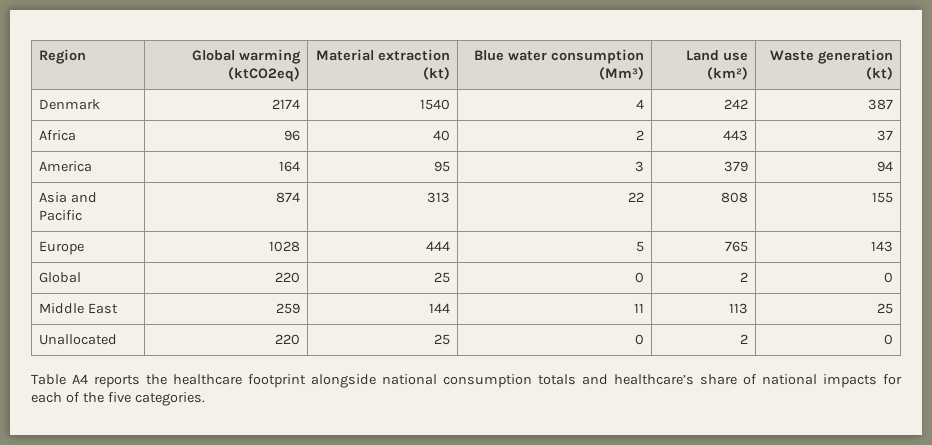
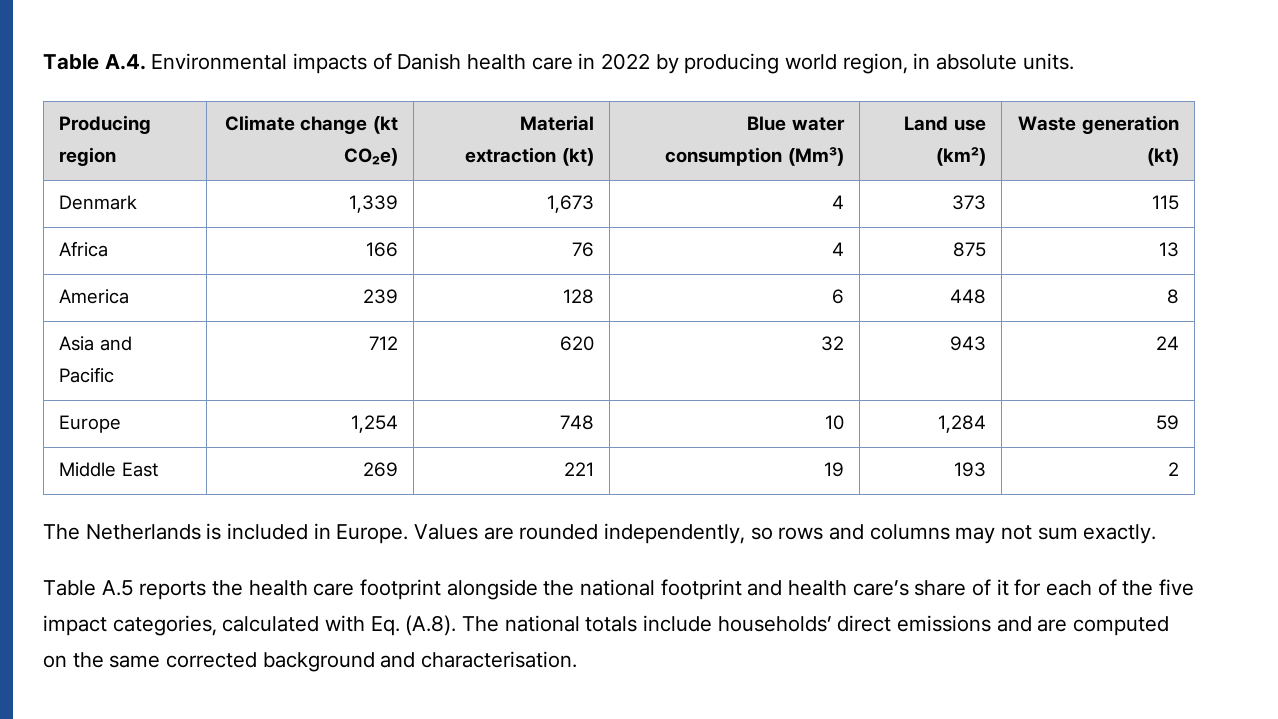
[38,49,86,64] [192,49,302,64] [228,67,301,82] Region | Global warming (ktCO2eq) -> [43,53,1074,74] [59,115,152,134] [59,147,117,166] [225,115,398,134] [343,148,398,166] Table A.4. Environmental impacts of Danish health care in 2022 by producing world region, in absolute units. // Producing region | Climate change (kt CO₂e)
[272,99,301,109] [420,99,451,110] [636,99,645,109] [724,99,749,109] [868,99,894,110] 2174 | 1540 | 4 | 242 | 387 -> [348,195,398,213] [546,195,594,213] [831,195,844,209] [951,195,986,210] [1151,195,1179,210] 1,339 | 1,673 | 4 | 373 | 115
[284,130,301,141] [433,130,451,141] [636,130,645,140] [723,130,749,141] [877,130,894,141] [38,161,92,172] [279,161,301,172] [434,161,451,172] [635,161,645,172] [724,161,749,172] [877,161,894,172] [38,192,97,203] [38,210,82,221] [276,192,301,203] [427,192,451,203] [628,192,645,202] [721,192,749,203] [872,192,894,203] [38,241,84,255] [269,241,301,252] [426,241,451,251] [636,241,645,252] [725,241,749,252] [871,241,894,252] [38,272,81,283] [275,272,301,283] [434,272,451,283] [635,272,645,283] [740,272,749,282] [884,272,894,283] [38,303,118,314] [276,303,301,314] [429,303,451,313] [634,303,645,313] [729,303,749,314] [877,303,894,314] [38,334,117,345] [275,334,301,345] [434,334,451,345] [635,334,645,345] [740,334,749,344] [884,334,894,345] [31,374,88,385] 96 | 40 | 2 | 443 | 37 // America | 164 | 95 | 3 | 379 | 94 // Asia and Pacific | 874 | 313 | 22 | 808 | 155 // Europe | 1028 | 444 | 5 | 765 | 143 // Global | 220 | 25 | 0 | 2 | 0 // Middle East | 259 | 144 | 11 | 113 | 25 // Unallocated | 220 | 25 | 0 | 2 | 0 // Table A4 -> [365,242,398,257] [571,242,594,257] [831,242,844,256] [952,242,986,257] [1158,242,1179,257] [59,289,130,304] [362,289,398,304] [562,289,594,304] [831,289,844,304] [949,289,986,304] [1166,289,1179,304] [59,336,132,351] [59,367,115,383] [368,336,398,350] [559,336,594,351] [820,336,844,351] [949,336,986,351] [1155,336,1179,350] [59,415,122,433] [350,415,398,433] [559,415,594,430] [824,415,844,430] [937,415,986,433] [1155,415,1179,430] [59,462,158,477] [362,462,398,477] [563,462,594,476] [823,462,844,477] [953,462,986,477] [1167,462,1179,476] [43,523,1157,544] [43,580,134,596] 166 | 76 | 4 | 875 | 13 // America | 239 | 128 | 6 | 448 | 8 // Asia and Pacific | 712 | 620 | 32 | 943 | 24 // Europe | 1,254 | 748 | 10 | 1,284 | 59 // Middle East | 269 | 221 | 19 | 193 | 2 // The Netherlands is included in Europe. Values are rounded independently, so rows and columns may not sum exactly. // Table A.5
[173,374,877,388] healthcare footprint alongside national consumption totals and healthcare’s share of national impacts -> [248,579,1009,600] health care footprint alongside the national footprint and health care’s share of it
[134,392,205,406] categories. -> [43,615,1170,636] [43,651,578,672] impact categories, calculated with Eq. (A.8). The national totals include households’ direct emissions and are computed on the same corrected background and characterisation.

